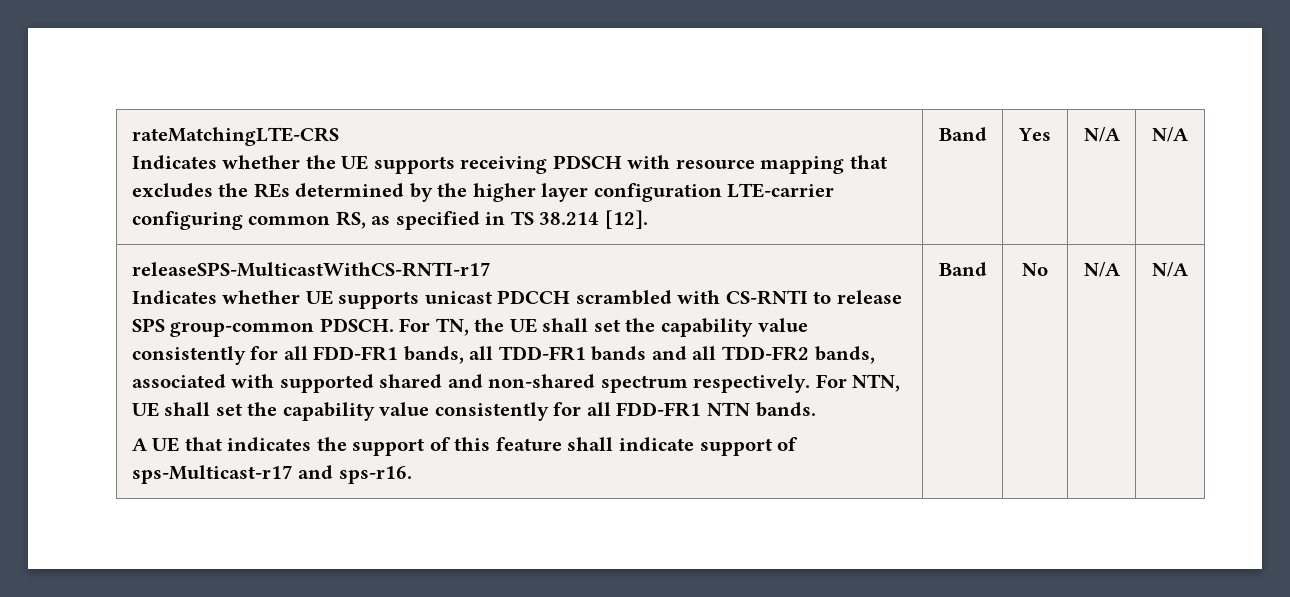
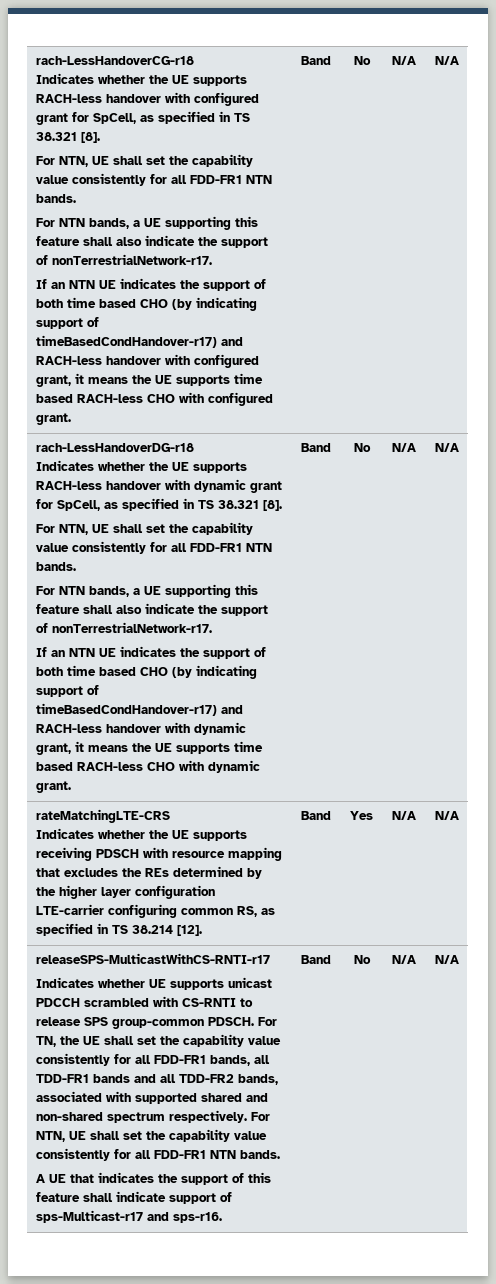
(131, 136) none -> [35,56,194,65] [35,73,247,86] [35,92,259,106] [35,111,250,125] [35,132,100,143] [35,154,253,167] [35,173,272,186] [35,194,76,203] [35,216,258,230] [35,235,268,248] [35,254,212,265] [35,278,266,291] [35,297,257,311] [35,317,99,329] [35,335,243,348] [35,354,259,368] [35,373,263,387] [35,392,273,406] [35,413,71,425] [301,56,331,65] [353,56,371,65] [392,56,416,65] [434,56,459,65] [35,443,194,452] [35,460,247,473] [35,479,282,493] [35,498,282,511] [35,522,253,535] [35,541,272,554] [35,562,76,571] [35,584,258,598] [35,603,268,616] [35,622,212,633] [35,646,266,659] [35,665,257,679] [35,685,99,697] [35,703,243,716] [35,722,246,735] [35,741,263,755] [35,760,260,773] [35,781,71,793] [301,443,331,452] [353,443,371,452] [392,443,416,452] [434,443,459,452] rach-LessHandoverCG-r18 // Indicates whether the UE supports RACH-less handover with configured grant for SpCell, as specified in TS 38.321 [8]. // For NTN, UE shall set the capability value consistently for all FDD-FR1 NTN bands. // For NTN bands, a UE supporting this feature shall also indicate the support of nonTerrestrialNetwork-r17. // If an NTN UE indicates the support of both time based CHO (by indicating support of timeBasedCondHandover-r17) and RACH-less handover with configured grant, it means the UE supports time based RACH-less CHO with configured grant. | Band | No | N/A | N/A // rach-LessHandoverDG-r18 // Indicates whether the UE supports RACH-less handover with dynamic grant for SpCell, as specified in TS 38.321 [8]. // For NTN, UE shall set the capability value consistently for all FDD-FR1 NTN bands. // For NTN bands, a UE supporting this feature shall also indicate the support of nonTerrestrialNetwork-r17. // If an NTN UE indicates the support of both time based CHO (by indicating support of timeBasedCondHandover-r17) and RACH-less handover with dynamic grant, it means the UE supports time based RACH-less CHO with dynamic grant. | Band | No | N/A | N/A //

